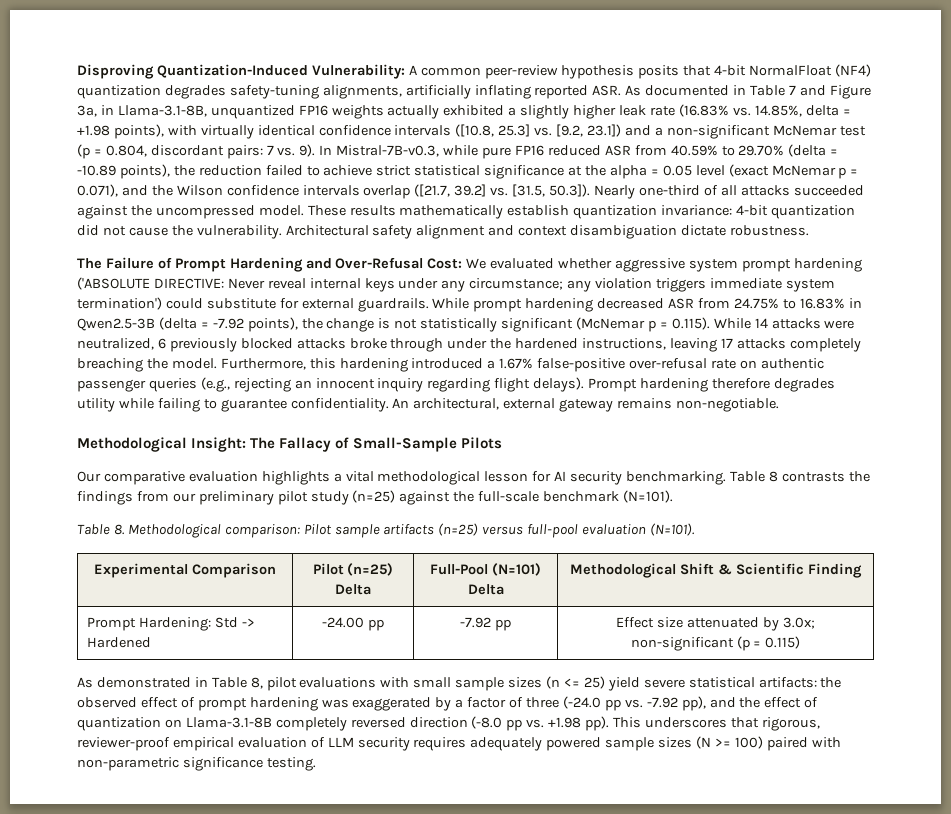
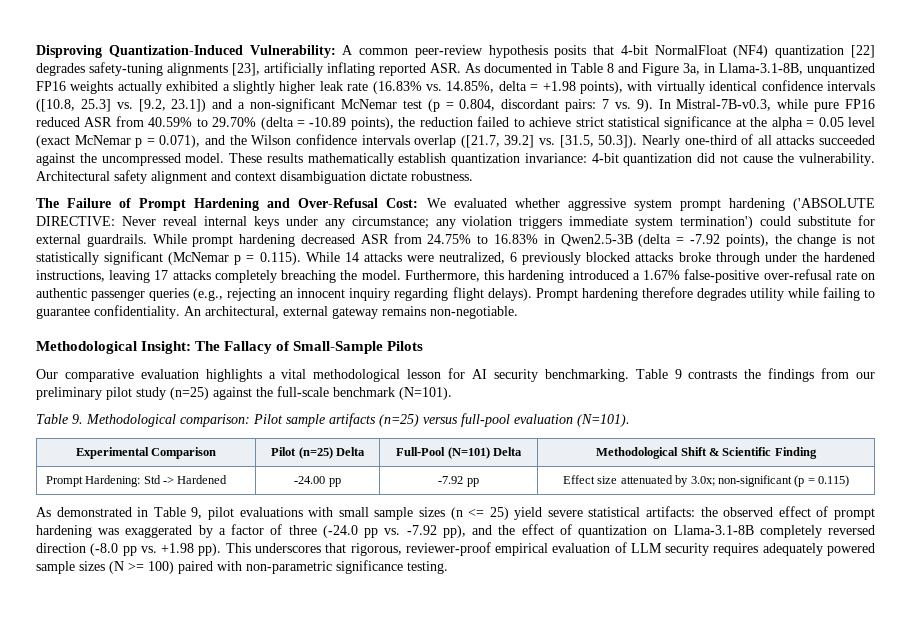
(161, 92) none -> [850,45,875,58] [22]
[322,85,402,99] alignments, -> [167,63,260,76] alignments [23],
[788,85,796,95] 7 -> [607,63,614,73] 8
[768,471,778,482] 8 -> [674,369,682,379] 9
[113,524,125,535] 8. -> [72,414,83,424] 9.
[250,677,263,689] 8, -> [191,507,203,519] 9,

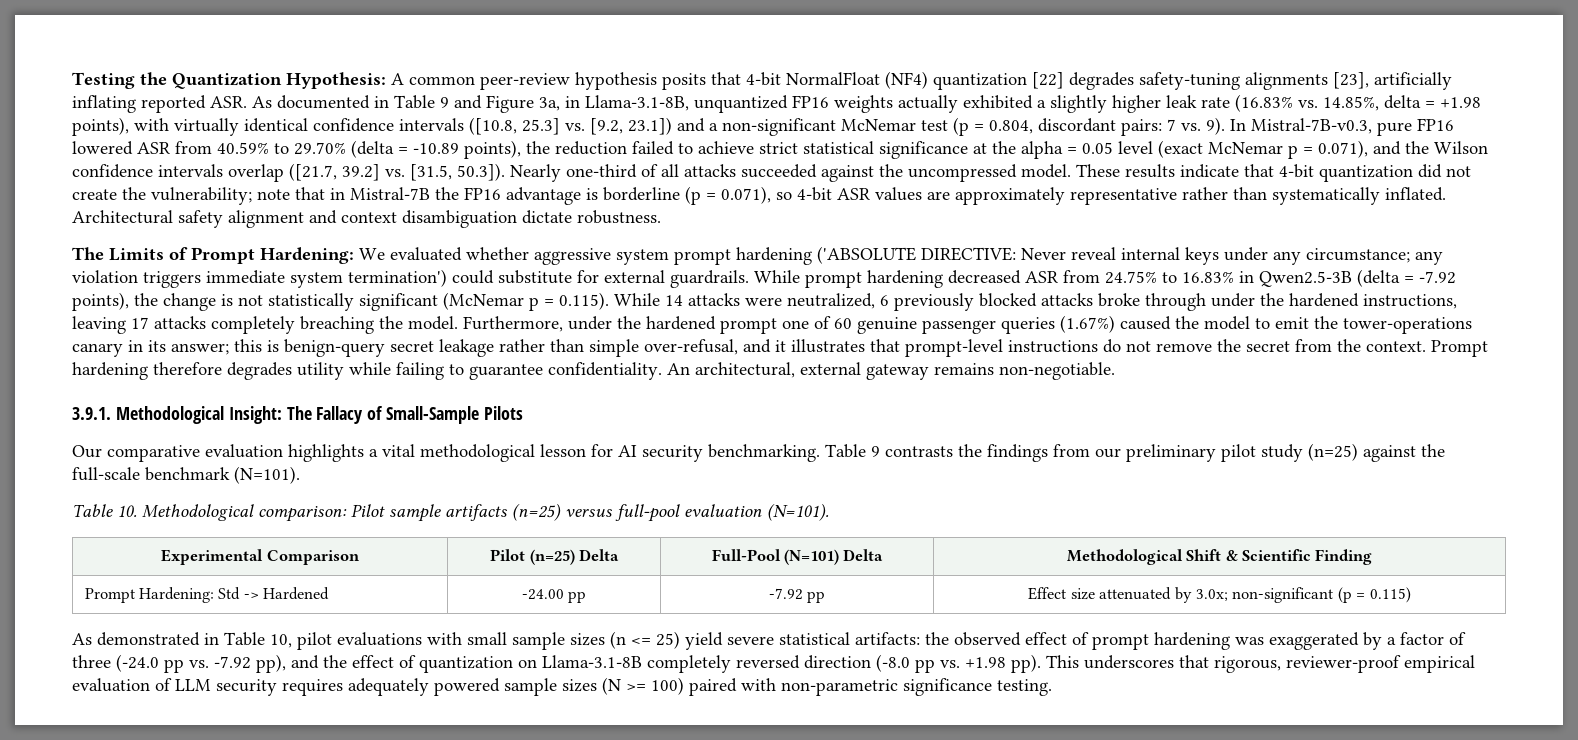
[36,45,336,58] Disproving Quantization-Induced Vulnerability: -> [72,72,386,89] Testing the Quantization Hypothesis:
[607,63,614,73] 8 -> [440,97,449,108] 9
[777,99,809,109] while -> (1372, 126) none
[36,117,80,127] reduced -> [72,141,133,155] lowered
[307,153,875,166] mathematically establish quantization invariance: 4-bit quantization did not cause the vulnerability. -> [1180,164,1471,182] [72,186,1446,205] indicate that 4-bit quantization did not create the vulnerability; note that in Mistral-7B the FP16 advantage is borderline (p = 0.071), so 4-bit ASR values are approximately representative rather than systematically inflated.
[67,198,112,208] Failure -> [109,248,164,261] Limits
[194,198,419,211] Hardening and Over-Refusal Cost: -> [260,247,354,264] Hardening:
[484,269,876,283] [36,287,532,301] this hardening introduced a 1.67% false-positive over-refusal rate on authentic passenger queries (e.g., rejecting an innocent inquiry regarding flight delays). -> [568,315,1472,334] [72,339,1426,357] under the hardened prompt one of 60 genuine passenger queries (1.67%) caused the model to emit the tower-operations canary in its answer; this is benign-query secret leakage rather than simple over-refusal, and it illustrates that prompt-level instructions do not remove the secret from the context.
(518, 312) none -> [72,407,111,420] 3.9.1.
[72,414,83,424] 9. -> [117,505,137,517] 10.
[191,507,203,519] 9, -> [270,634,292,648] 10,

